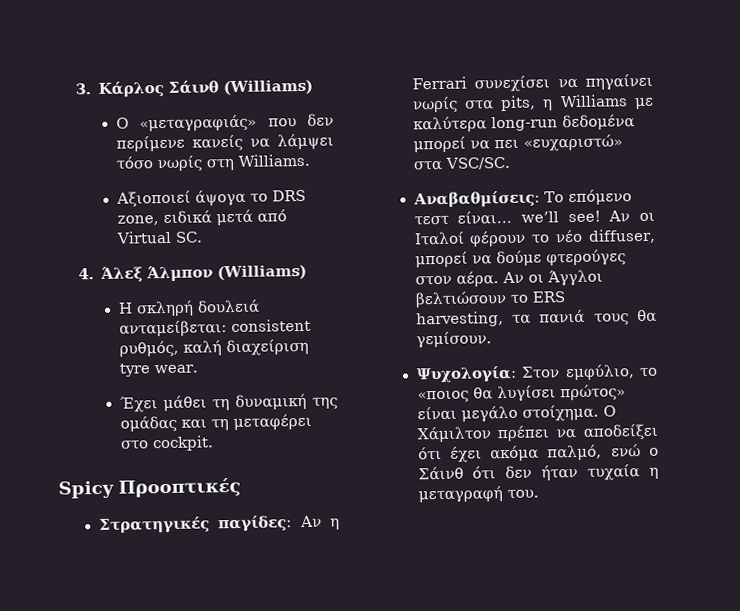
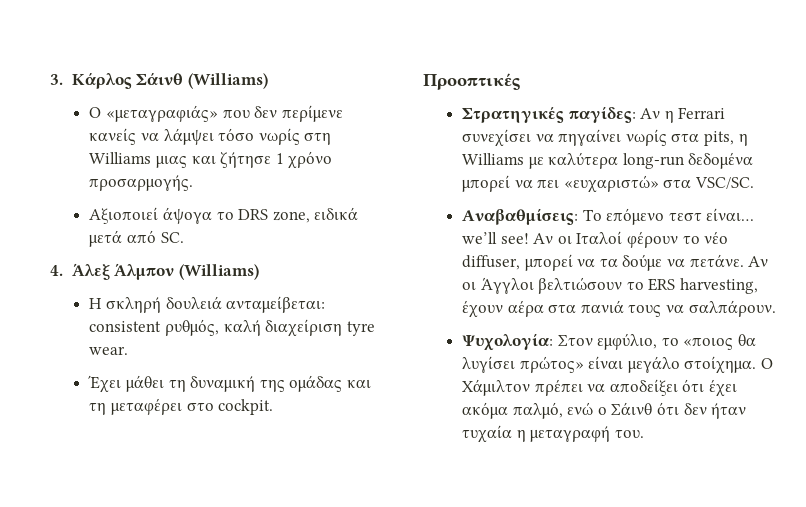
[237,153,310,167] Williams. -> [89,151,333,169] [89,175,194,191] Williams μιας και ζήτησε 1 χρόνο προσαρμογής.
[115,230,172,244] Virtual -> (157, 236) none
[58,480,114,499] Spicy -> (274, 407) none
[495,249,626,267] [414,271,499,288] δούμε φτερούγες στον αέρα. -> [599,254,744,271] τα δούμε να πετάνε.
[511,309,657,326] [415,331,492,349] τα πανιά τους θα γεμίσουν. -> [462,300,776,318] έχουν αέρα στα πανιά τους να σαλπάρουν.

